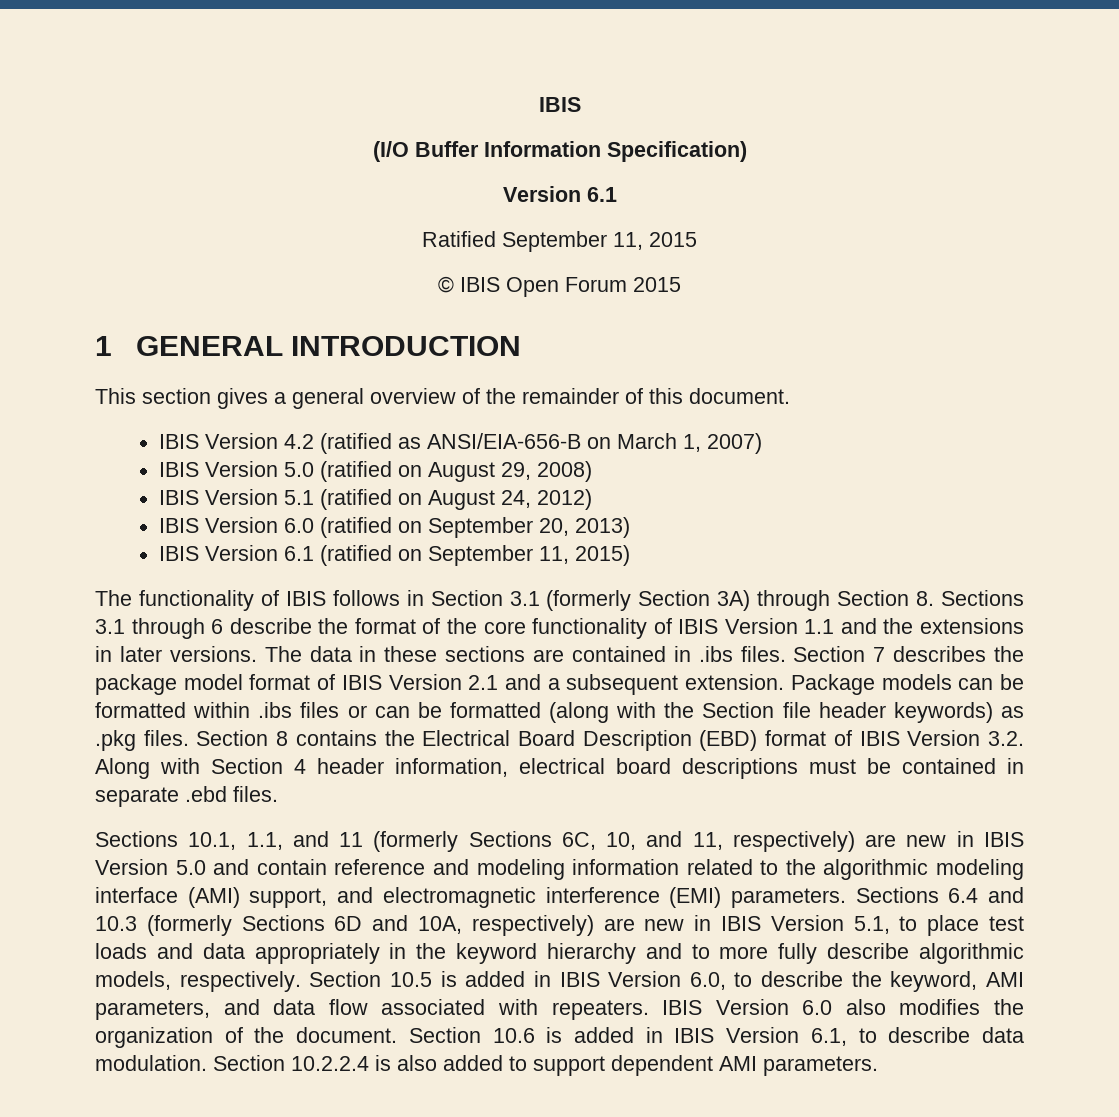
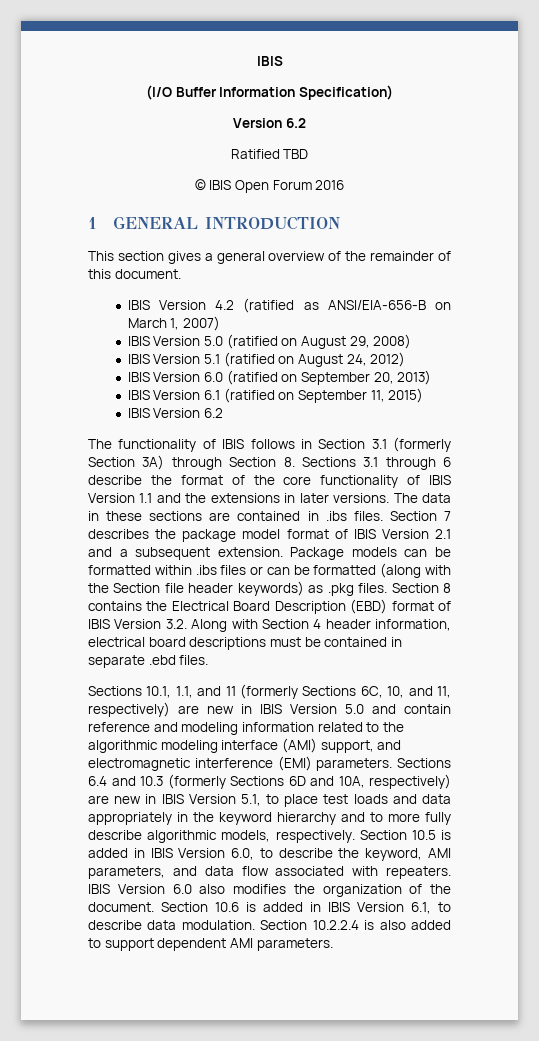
[586,187,617,202] 6.1 -> [285,118,306,128] 6.2
[502,231,697,252] September 11, 2015 -> [283,149,309,159] TBD
[633,277,681,292] 2015 -> [315,180,345,190] 2016
(631, 555) none -> [127,408,224,418] // IBIS Version 6.2

